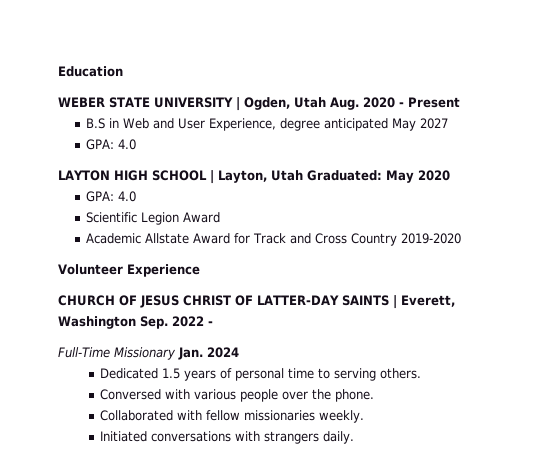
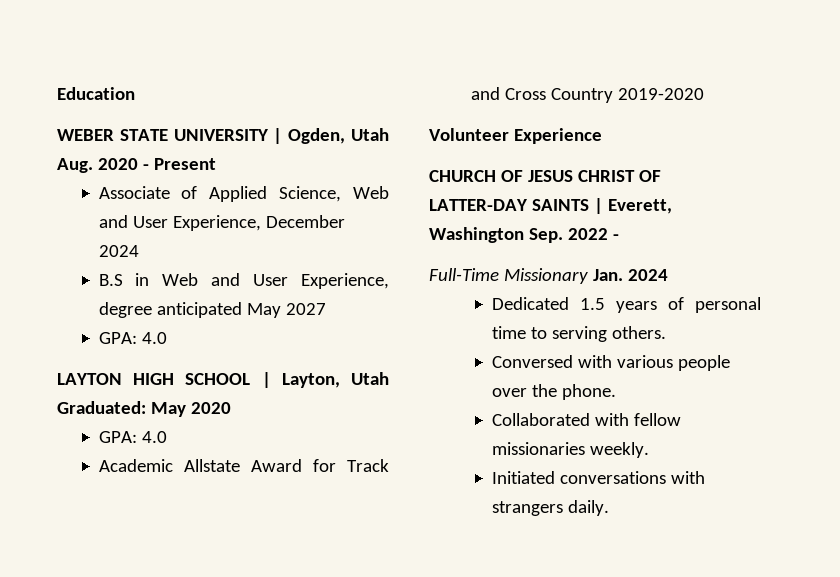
(460, 102) none -> [98,186,389,202] [98,215,345,231] [98,245,139,257] // Associate of Applied Science, Web and User Experience, December 2024
[85,212,220,225] // Scientific Legion Award -> (167, 437) none

